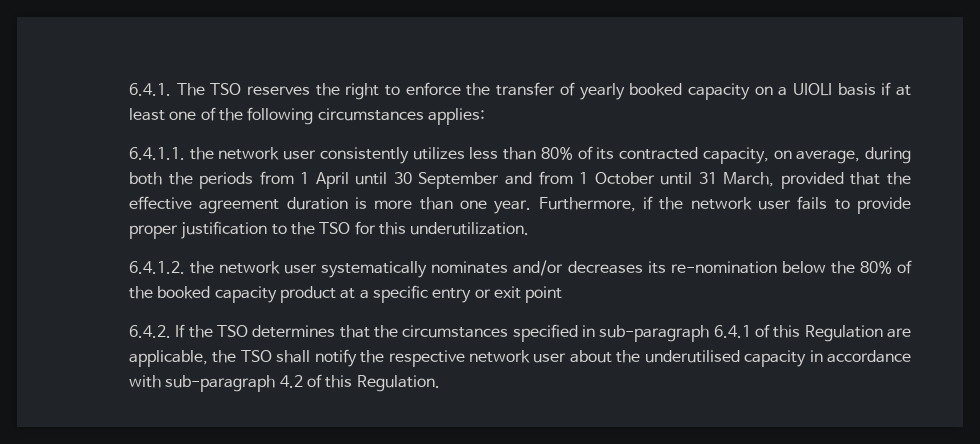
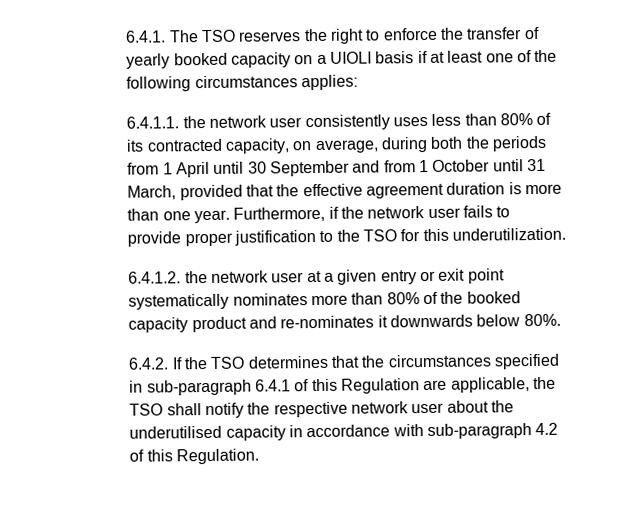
[412,147,465,160] utilizes -> [393,116,429,127] uses
[321,260,855,278] systematically nominates and/or decreases its re-nomination below the -> [306,268,505,285] [128,292,384,310] at a given entry or exit point systematically nominates more than
[340,285,563,303] at a specific entry or exit point -> [249,313,561,329] and re-nominates it downwards below 80%.

